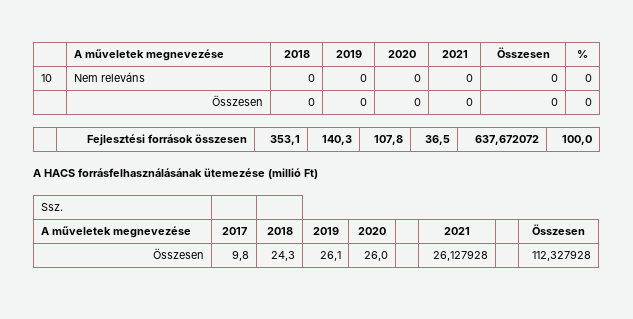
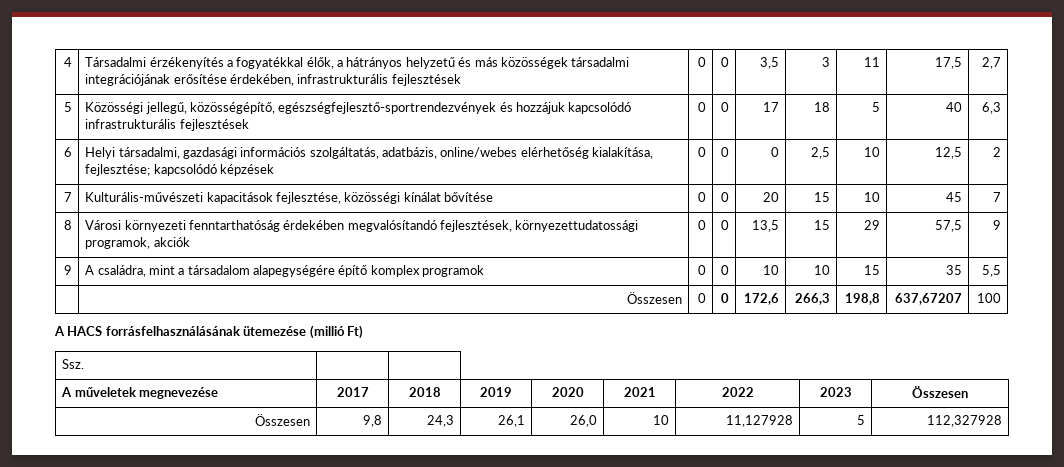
[74,49,225,61] [283,50,310,58] [335,50,362,58] [387,50,416,58] [441,50,468,58] [496,47,550,58] [577,50,588,58] [41,74,53,82] [74,72,146,82] [307,74,315,82] [359,74,367,82] [413,74,421,82] [465,74,473,82] [550,74,558,82] [584,74,592,82] [211,95,263,106] [307,98,315,106] [359,98,367,106] [413,98,421,106] [465,98,473,106] [550,98,558,106] [584,98,592,106] [86,134,247,146] [269,135,300,145] [321,135,352,145] [373,135,403,145] [424,135,450,145] [474,135,539,145] [561,135,592,145] | A műveletek megnevezése | 2018 | 2019 | 2020 | 2021 | Összesen | % // 10 | Nem releváns | 0 | 0 | 0 | 0 | 0 | 0 // | Összesen | 0 | 0 | 0 | 0 | 0 | 0 // | Fejlesztési források összesen | 353,1 | 140,3 | 107,8 | 36,5 | 637,672072 | 100,0 -> [63,57,72,67] [85,57,630,69] [85,74,461,86] [697,57,706,67] [720,57,729,67] [759,57,779,69] [821,57,830,67] [863,57,880,67] [934,57,962,69] [981,57,1001,69] [63,102,72,112] [85,102,632,114] [85,119,249,131] [697,102,706,112] [720,102,729,112] [762,102,779,112] [813,102,830,112] [871,102,880,112] [945,102,962,112] [981,102,1001,114] [63,147,72,157] [85,147,654,159] [85,164,274,176] [697,147,706,157] [720,147,729,157] [770,147,779,157] [810,147,830,159] [863,147,880,157] [934,147,962,159] [992,147,1001,157] [63,192,72,202] [85,192,494,204] [697,192,706,202] [720,192,729,202] [762,192,779,202] [813,192,830,202] [863,192,880,202] [945,192,962,202] [992,192,1001,202] [63,220,72,230] [85,220,639,232] [85,237,190,249] [697,220,706,230] [720,220,729,230] [751,220,779,232] [813,220,830,230] [863,220,880,230] [934,220,962,232] [992,220,1001,230] [63,265,72,275] [85,265,485,277] [697,265,706,275] [720,265,729,275] [762,265,779,275] [813,265,830,275] [863,265,880,275] [945,265,962,275] [981,265,1001,277] [626,292,682,304] [697,293,706,303] [720,293,729,303] [743,293,779,305] [794,293,830,305] [844,293,880,305] [894,293,962,305] [976,293,1001,303] 4 | Társadalmi érzékenyítés a fogyatékkal élők, a hátrányos helyzetű és más közösségek társadalmi integrációjának erősítése érdekében, infrastrukturális fejlesztések | 0 | 0 | 3,5 | 3 | 11 | 17,5 | 2,7 // 5 | Közösségi jellegű, közösségépítő, egészségfejlesztő-sportrendezvények és hozzájuk kapcsolódó infrastrukturális fejlesztések | 0 | 0 | 17 | 18 | 5 | 40 | 6,3 // 6 | Helyi társadalmi, gazdasági információs szolgáltatás, adatbázis, online/webes elérhetőség kialakítása, fejlesztése; kapcsolódó képzések | 0 | 0 | 0 | 2,5 | 10 | 12,5 | 2 // 7 | Kulturális-művészeti kapacitások fejlesztése, közösségi kínálat bővítése | 0 | 0 | 20 | 15 | 10 | 45 | 7 // 8 | Városi környezeti fenntarthatóság érdekében megvalósítandó fejlesztések, környezettudatossági programok, akciók | 0 | 0 | 13,5 | 15 | 29 | 57,5 | 9 // 9 | A családra, mint a társadalom alapegységére építő komplex programok | 0 | 0 | 10 | 10 | 15 | 35 | 5,5 // | Összesen | 0 | 0 | 172,6 | 266,3 | 198,8 | 637,67207 | 100
[444,227,470,235] | 2021 | -> [623,387,656,397] [721,387,754,397] [819,387,852,397] 2021 | 2022 | 2023
[432,250,488,261] | 26,127928 | -> [652,415,669,425] [725,415,793,427] [856,415,865,425] 10 | 11,127928 | 5

